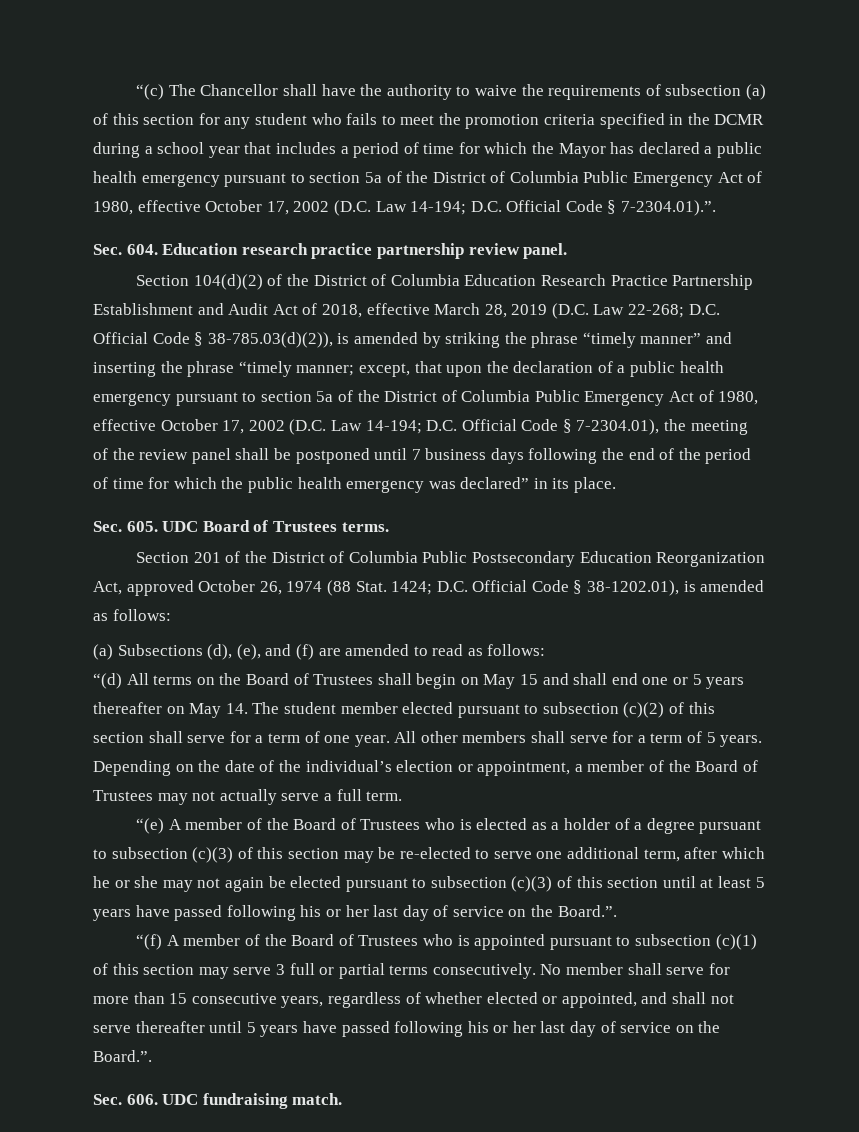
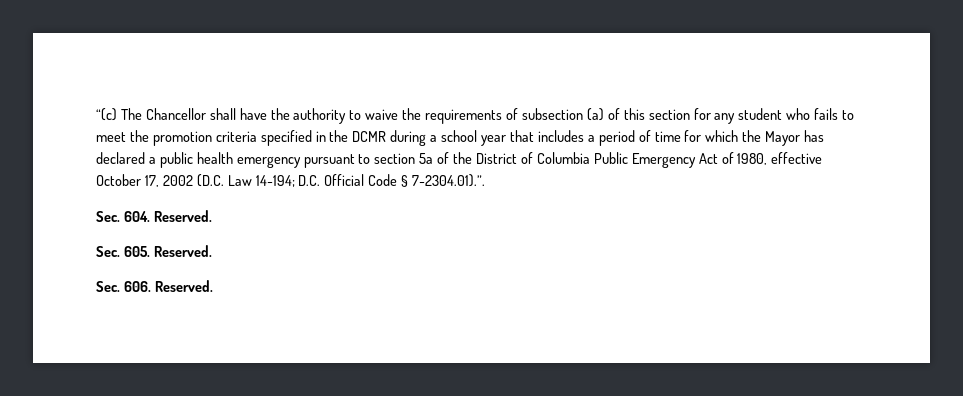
[162,243,568,259] [136,274,754,290] [93,303,720,319] [93,332,733,348] [93,361,724,377] [93,390,759,406] [93,419,748,435] [93,448,752,464] [93,477,617,493] [93,520,389,532] [136,551,766,567] [93,580,765,596] [93,609,171,621] [93,644,546,660] [93,673,745,689] [93,702,715,718] [93,731,763,747] [93,760,758,776] [93,789,403,805] [136,818,762,834] [93,847,765,863] [93,876,765,892] [93,905,617,921] [136,934,757,950] [93,963,730,979] [93,992,734,1008] [93,1021,721,1037] [93,1050,152,1062] Education research practice partnership review panel. // Section 104(d)(2) of the District of Columbia Education Research Practice Partnership Establishment and Audit Act of 2018, effective March 28, 2019 (D.C. Law 22-268; D.C. Official Code § 38-785.03(d)(2)), is amended by striking the phrase “timely manner” and inserting the phrase “timely manner; except, that upon the declaration of a public health emergency pursuant to section 5a of the District of Columbia Public Emergency Act of 1980, effective October 17, 2002 (D.C. Law 14-194; D.C. Official Code § 7-2304.01), the meeting of the review panel shall be postponed until 7 business days following the end of the period of time for which the public health emergency was declared” in its place. // Sec. 605. UDC Board of Trustees terms. // Section 201 of the District of Columbia Public Postsecondary Education Reorganization Act, approved October 26, 1974 (88 Stat. 1424; D.C. Official Code § 38-1202.01), is amended as follows: // (a) Subsections (d), (e), and (f) are amended to read as follows: // “(d) All terms on the Board of Trustees shall begin on May 15 and shall end one or 5 years thereafter on May 14. The student member elected pursuant to subsection (c)(2) of this section shall serve for a term of one year. All other members shall serve for a term of 5 years. Depending on the date of the individual’s election or appointment, a member of the Board of Trustees may not actually serve a full term. // “(e) A member of the Board of Trustees who is elected as a holder of a degree pursuant to subsection (c)(3) of this section may be re-elected to serve one additional term, after which he or she may not again be elected pursuant to subsection (c)(3) of this section until at least 5 years have passed following his or her last day of service on the Board.”. // “(f) A member of the Board of Trustees who is appointed pursuant to subsection (c)(1) of this section may serve 3 full or partial terms consecutively. No member shall serve for more than 15 consecutive years, regardless of whether elected or appointed, and shall not serve thereafter until 5 years have passed following his or her last day of service on the Board.”. -> [153,210,212,222] [96,245,212,257] Reserved. // Sec. 605. Reserved.
[162,1093,343,1109] UDC fundraising match. -> [154,280,213,292] Reserved.

